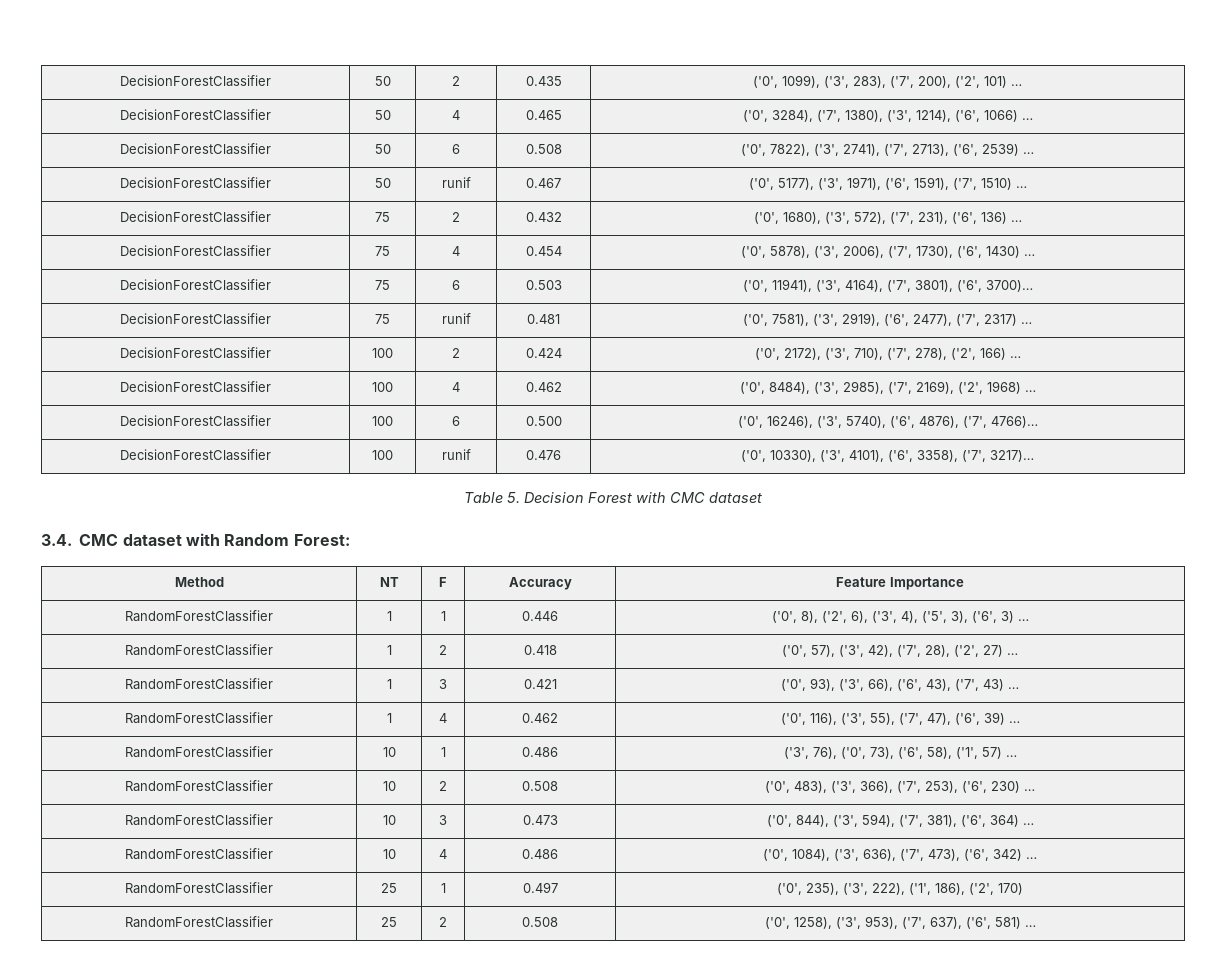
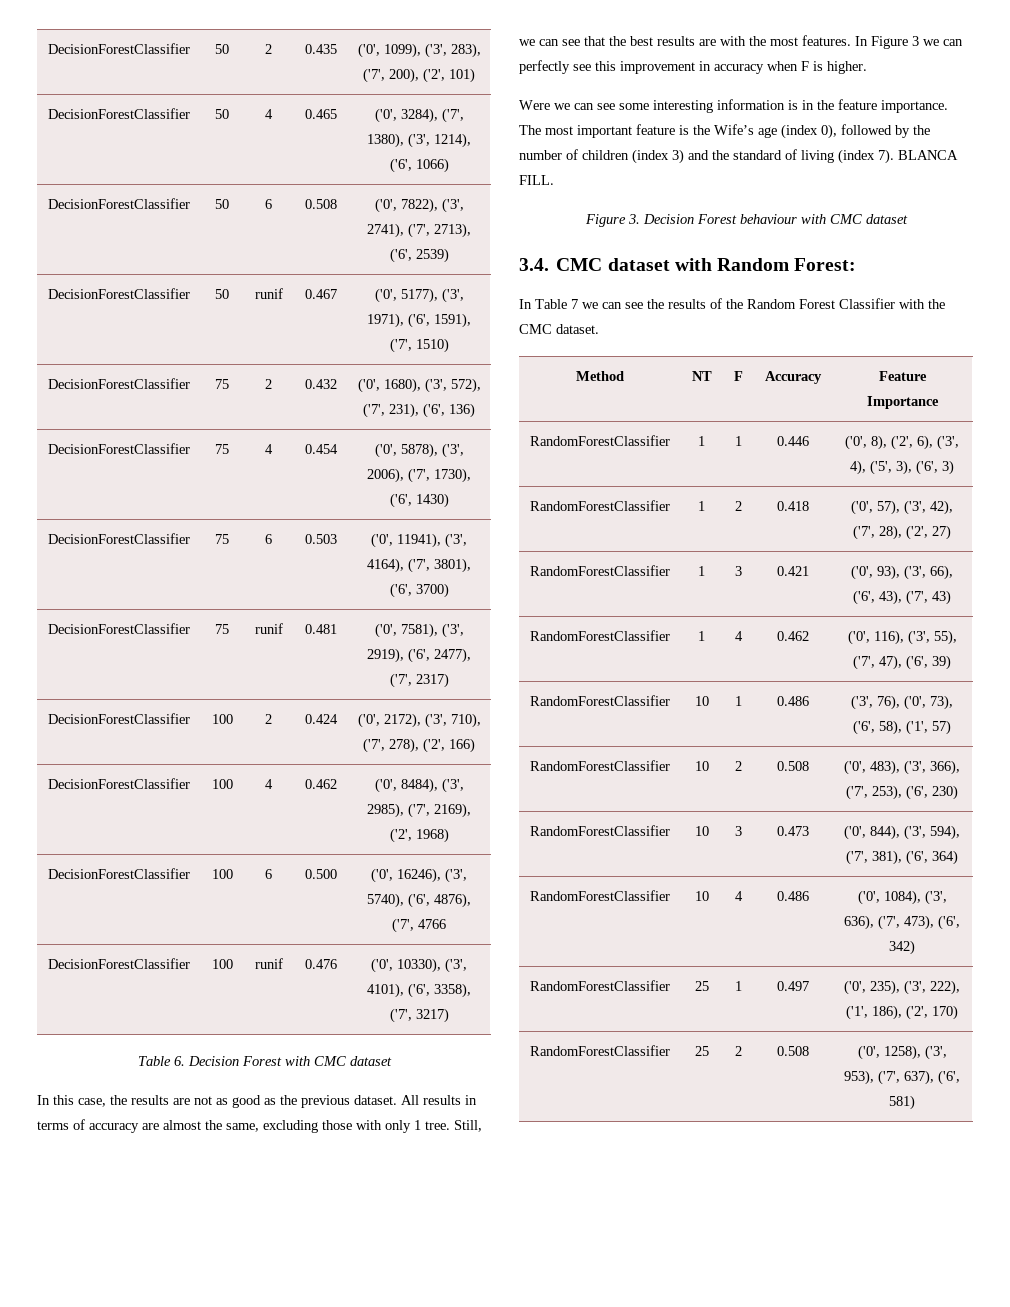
[1011,84,1023,86] … -> (476, 75) none
[1021,118,1033,120] … -> (449, 165) none
[1023,152,1034,154] … -> (449, 255) none
[1015,186,1027,188] … -> (449, 345) none
[1010,220,1022,222] … -> (476, 410) none
[1023,254,1035,256] … -> (449, 500) none
[985,280,1033,292] 3700)… -> [415,583,449,598] 3700)
[1021,322,1032,324] … -> (449, 680) none
[1009,356,1021,358] … -> (476, 745) none
[1024,390,1036,392] … -> (449, 835) none
[990,416,1038,428] 4766)… -> [418,919,446,929] 4766
[990,450,1034,462] [464,492,520,503] 3217)… // Table 5. -> [415,1008,449,1023] [137,1056,185,1066] 3217) // Table 6.
(762, 497) none -> [37,1095,477,1108] [37,1119,482,1133] [519,35,963,49] [519,60,867,74] [519,99,948,113] [519,124,930,139] [519,149,958,164] [519,175,554,185] [584,214,908,227] // In this case, the results are not as good as the previous dataset. All results in terms of accuracy are almost the same, excluding those with only 1 tree. Still, we can see that the best results are with the most features. In Figure 3 we can perfectly see this improvement in accuracy when F is higher. // Were we can see some interesting information is in the feature importance. The most important feature is the Wife’s age (index 0), followed by the number of children (index 3) and the standard of living (index 7). BLANCA FILL. // Figure 3. Decision Forest behaviour with CMC dataset
(350, 540) none -> [519,298,945,309] [519,324,599,334] // In Table 7 we can see the results of the Random Forest Classifier with the CMC dataset.
[1017,619,1029,621] … -> (954, 467) none
[1007,653,1019,655] … -> (951, 532) none
[1008,687,1020,689] … -> (951, 597) none
[1008,721,1020,723] … -> (951, 662) none
[1005,755,1017,757] … -> (951, 727) none
[1024,789,1035,791] … -> (958, 792) none
[1022,823,1034,825] … -> (958, 857) none
[1026,857,1037,859] … -> (915, 947) none
[1024,925,1036,927] … -> (915, 1102) none

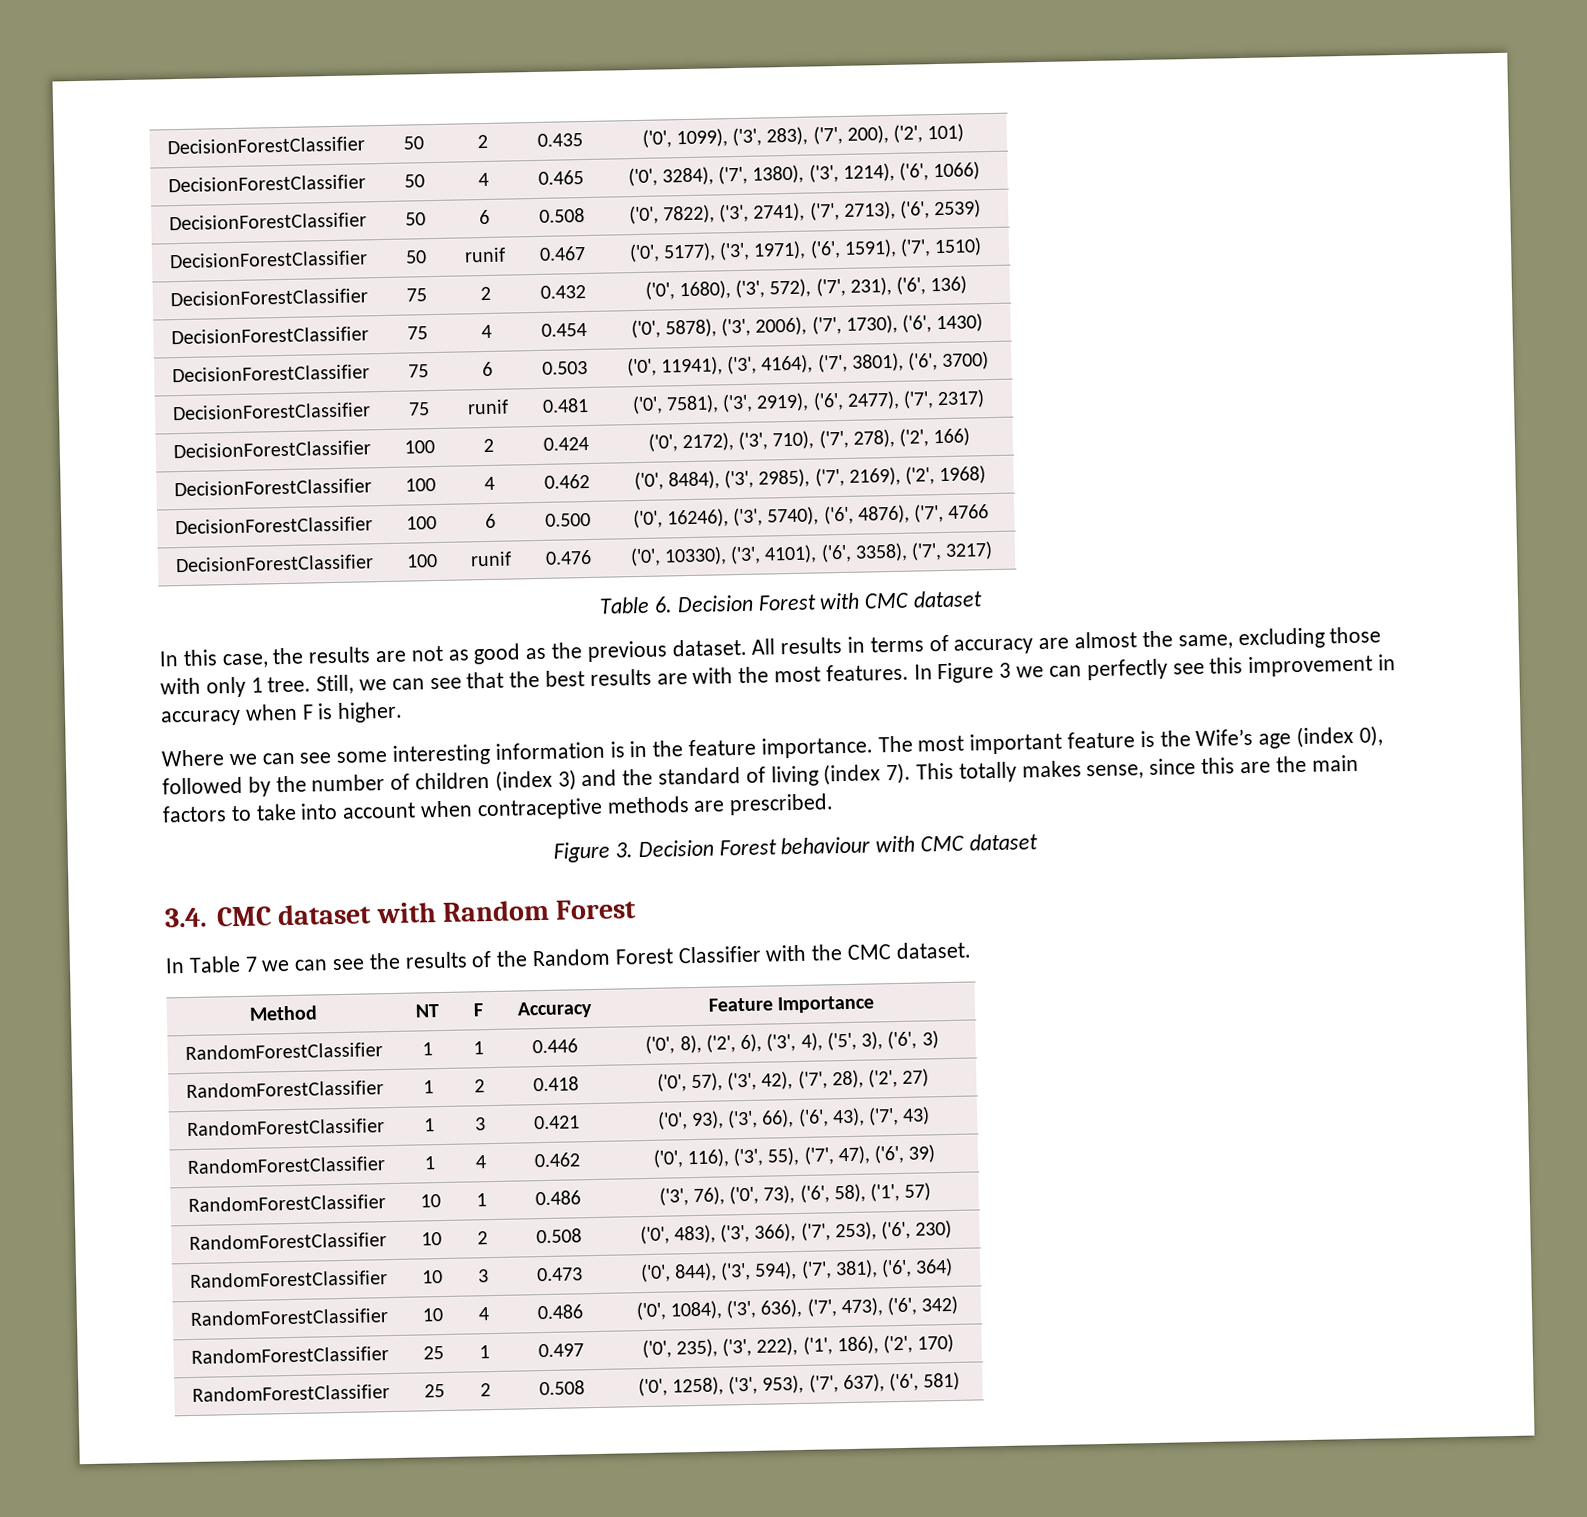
[519,100,550,110] Were -> [161,749,225,767] Where
[898,150,958,160] [519,175,554,185] BLANCA FILL. -> [916,754,1359,783] [162,793,835,823] This totally makes sense, since this are the main factors to take into account when contraceptive methods are prescribed.
[794,258,857,271] Forest: -> [555,899,638,920] Forest

